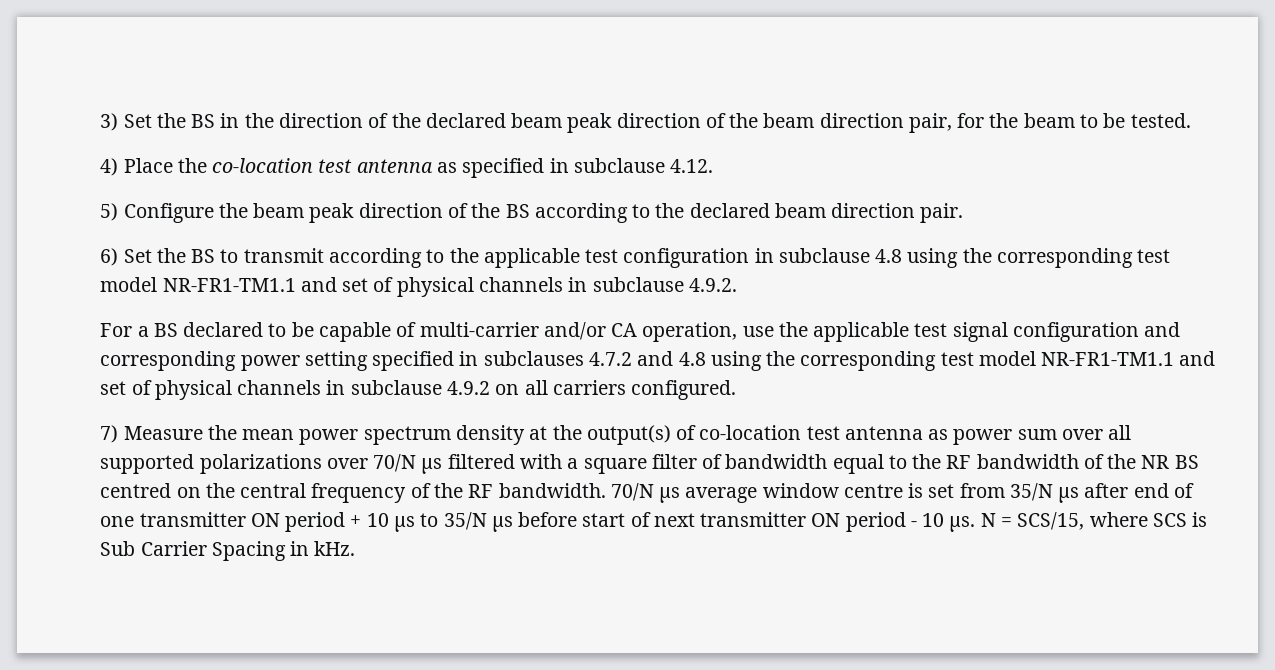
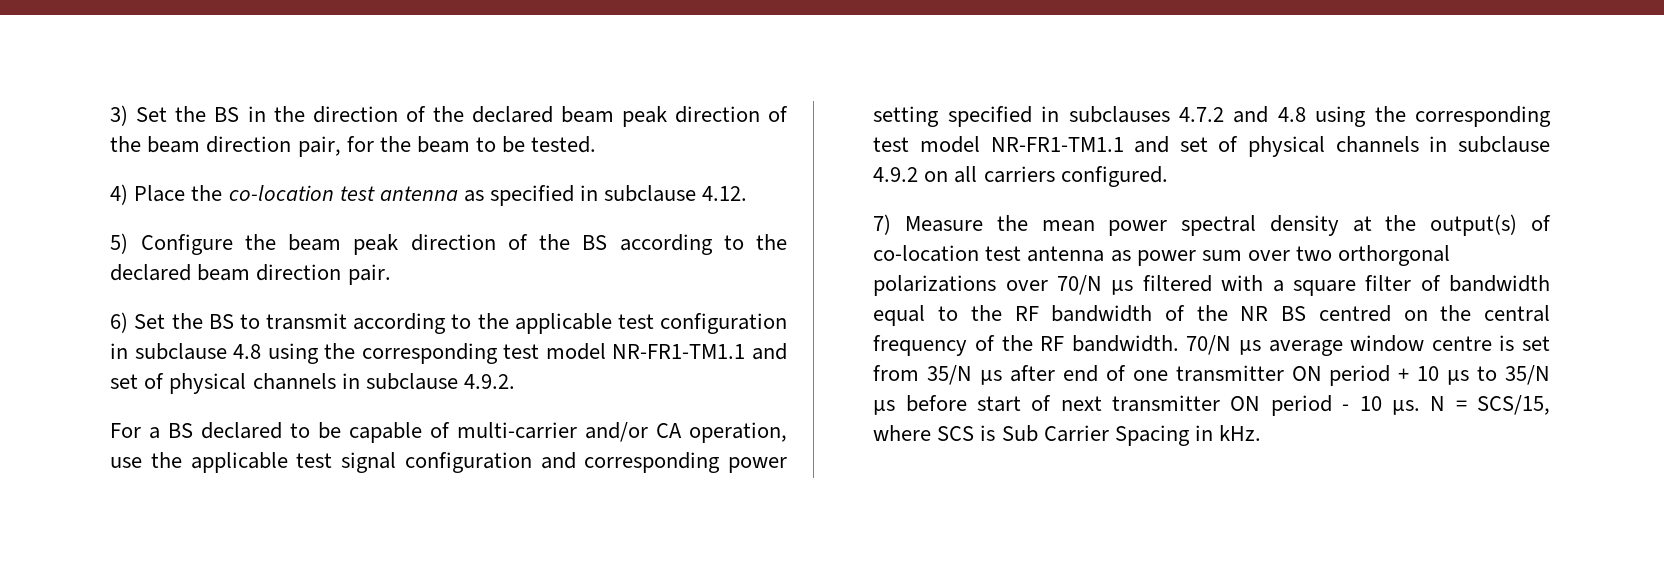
[363,426,451,445] spectrum -> [1181,215,1257,236] spectral
[1108,425,1132,440] [100,454,195,474] all supported -> [1295,245,1450,266] two orthorgonal

